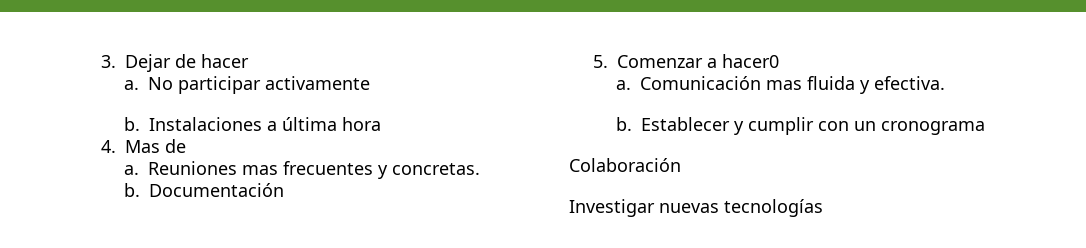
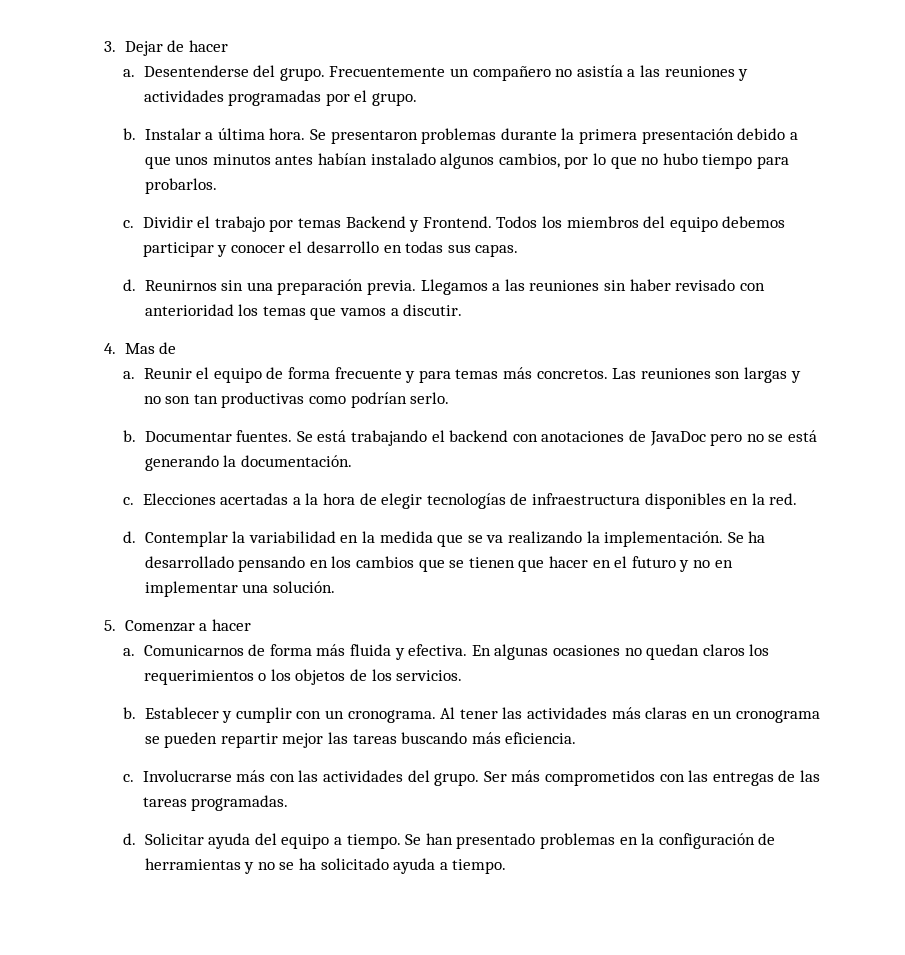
[148,76,371,94] [124,117,263,131] No participar activamente // b. Instalaciones -> [143,65,749,81] [143,90,418,106] [123,128,201,140] Desentenderse del grupo. Frecuentemente un compañero no asistía a las reuniones y actividades programadas por el grupo. // b. Instalar
[342,117,382,131] [100,139,186,153] [124,161,481,179] [124,183,285,197] hora // 4. Mas de // a. Reuniones mas frecuentes y concretas. // b. Documentación -> [269,128,798,144] [144,153,789,169] [144,178,217,194] [123,216,786,232] [142,241,519,257] [123,279,765,295] [144,304,463,320] [104,342,177,354] [123,367,801,383] [143,392,450,408] [123,430,817,446] [144,455,352,471] [123,493,798,509] [123,531,766,547] [144,556,733,572] [144,581,335,597] hora. Se presentaron problemas durante la primera presentación debido a que unos minutos antes habían instalado algunos cambios, por lo que no hubo tiempo para probarlos. // c. Dividir el trabajo por temas Backend y Frontend. Todos los miembros del equipo debemos participar y conocer el desarrollo en todas sus capas. // d. Reunirnos sin una preparación previa. Llegamos a las reuniones sin haber revisado con anterioridad los temas que vamos a discutir. // 4. Mas de // a. Reunir el equipo de forma frecuente y para temas más concretos. Las reuniones son largas y no son tan productivas como podrían serlo. // b. Documentar fuentes. Se está trabajando el backend con anotaciones de JavaDoc pero no se está generando la documentación. // c. Elecciones acertadas a la hora de elegir tecnologías de infraestructura disponibles en la red. // d. Contemplar la variabilidad en la medida que se va realizando la implementación. Se ha desarrollado pensando en los cambios que se tienen que hacer en el futuro y no en implementar una solución.
[721,54,779,68] [616,76,803,90] hacer0 // a. Comunicación mas -> [211,619,251,631] [123,644,346,656] hacer // a. Comunicarnos de forma más
(946, 83) none -> [471,644,770,660] [143,669,463,685] En algunas ocasiones no quedan claros los requerimientos o los objetos de los servicios.
[881,121,986,135] [569,158,681,172] [569,199,823,217] cronograma // Colaboración // Investigar nuevas tecnologías -> [347,707,820,723] [144,732,577,748] [123,770,820,786] [142,795,289,811] [123,833,776,849] [144,858,507,874] cronograma. Al tener las actividades más claras en un cronograma se pueden repartir mejor las tareas buscando más eficiencia. // c. Involucrarse más con las actividades del grupo. Ser más comprometidos con las entregas de las tareas programadas. // d. Solicitar ayuda del equipo a tiempo. Se han presentado problemas en la configuración de herramientas y no se ha solicitado ayuda a tiempo.

